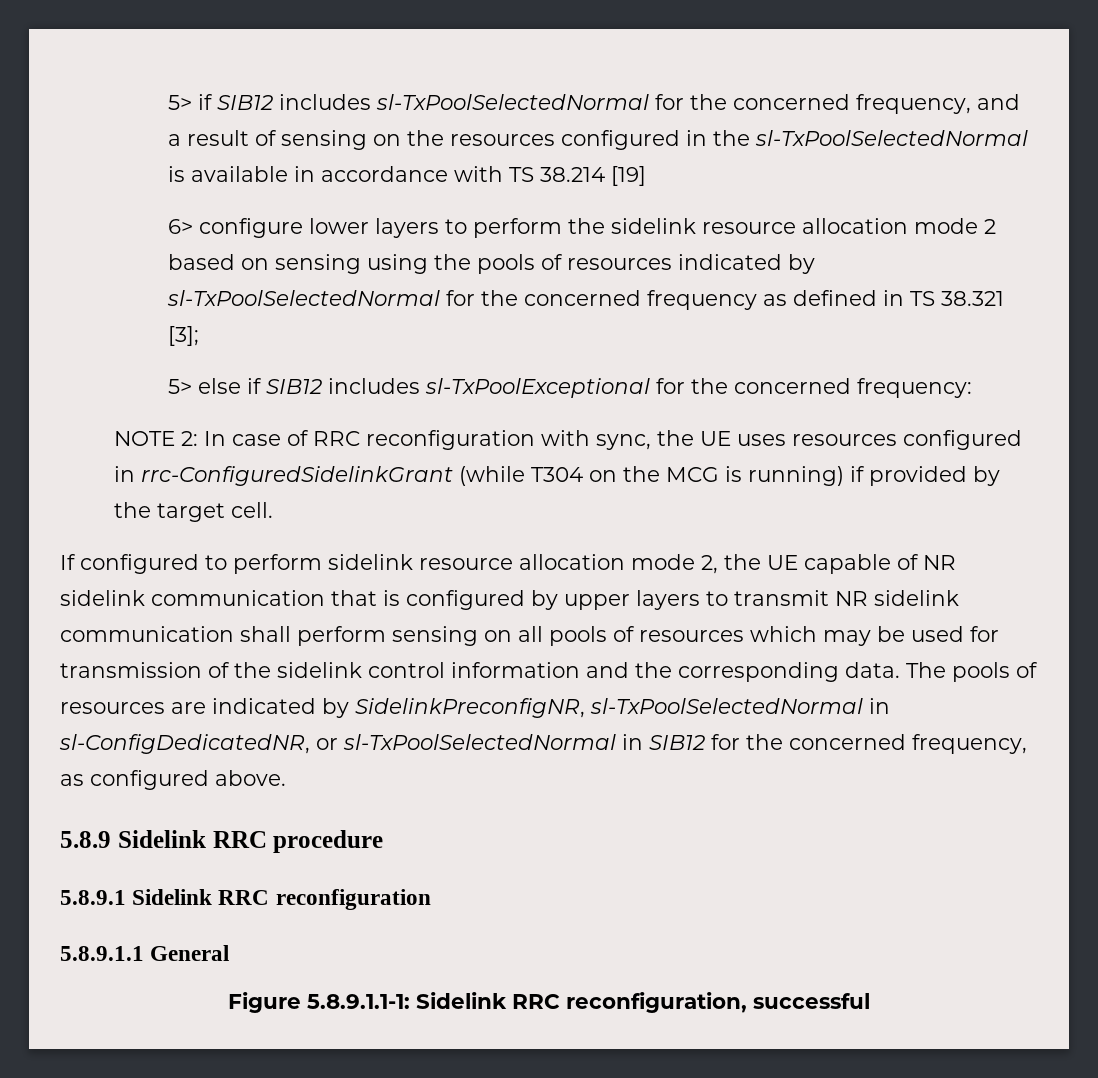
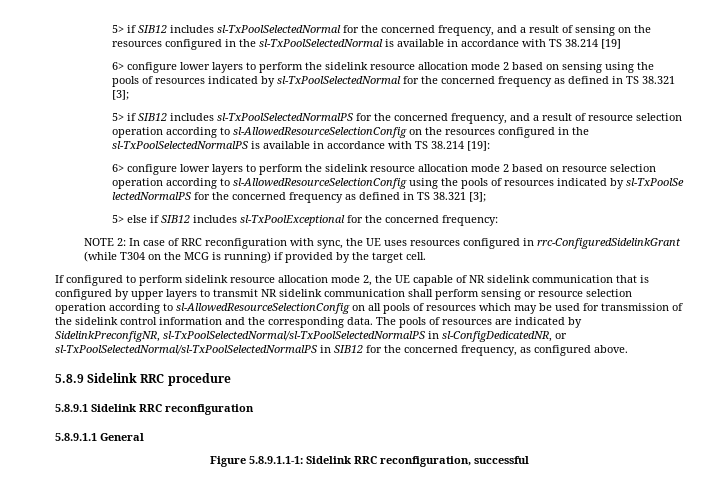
(200, 336) none -> [112,113,683,124] [112,127,590,138] [112,141,491,151] [112,164,657,175] [112,178,685,189] [112,192,487,203] // 5> if SIB12 includes sl-TxPoolSelectedNormalPS for the concerned frequency, and a result of resource selection operation according to sl-AllowedResourceSelectionConfig on the resources configured in the sl-TxPoolSelectedNormalPS is available in accordance with TS 38.214 [19]: // 6> configure lower layers to perform the sidelink resource allocation mode 2 based on resource selection operation according to sl-AllowedResourceSelectionConfig using the pools of resources indicated by sl-TxPoolSe lectedNormalPS for the concerned frequency as defined in TS 38.321 [3];
(478, 636) none -> [524,289,632,297] [55,303,350,314] or resource selection operation according to sl-AllowedResourceSelectionConfig
[590,698,863,714] sl-TxPoolSelectedNormal -> [163,331,426,341] sl-TxPoolSelectedNormal/sl-TxPoolSelectedNormalPS
[343,734,616,750] sl-TxPoolSelectedNormal -> [55,345,318,355] sl-TxPoolSelectedNormal/sl-TxPoolSelectedNormalPS

